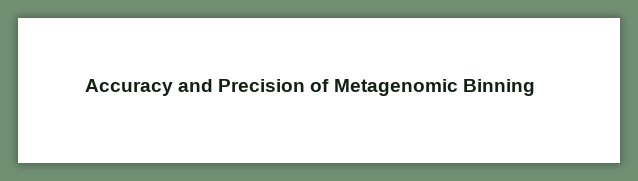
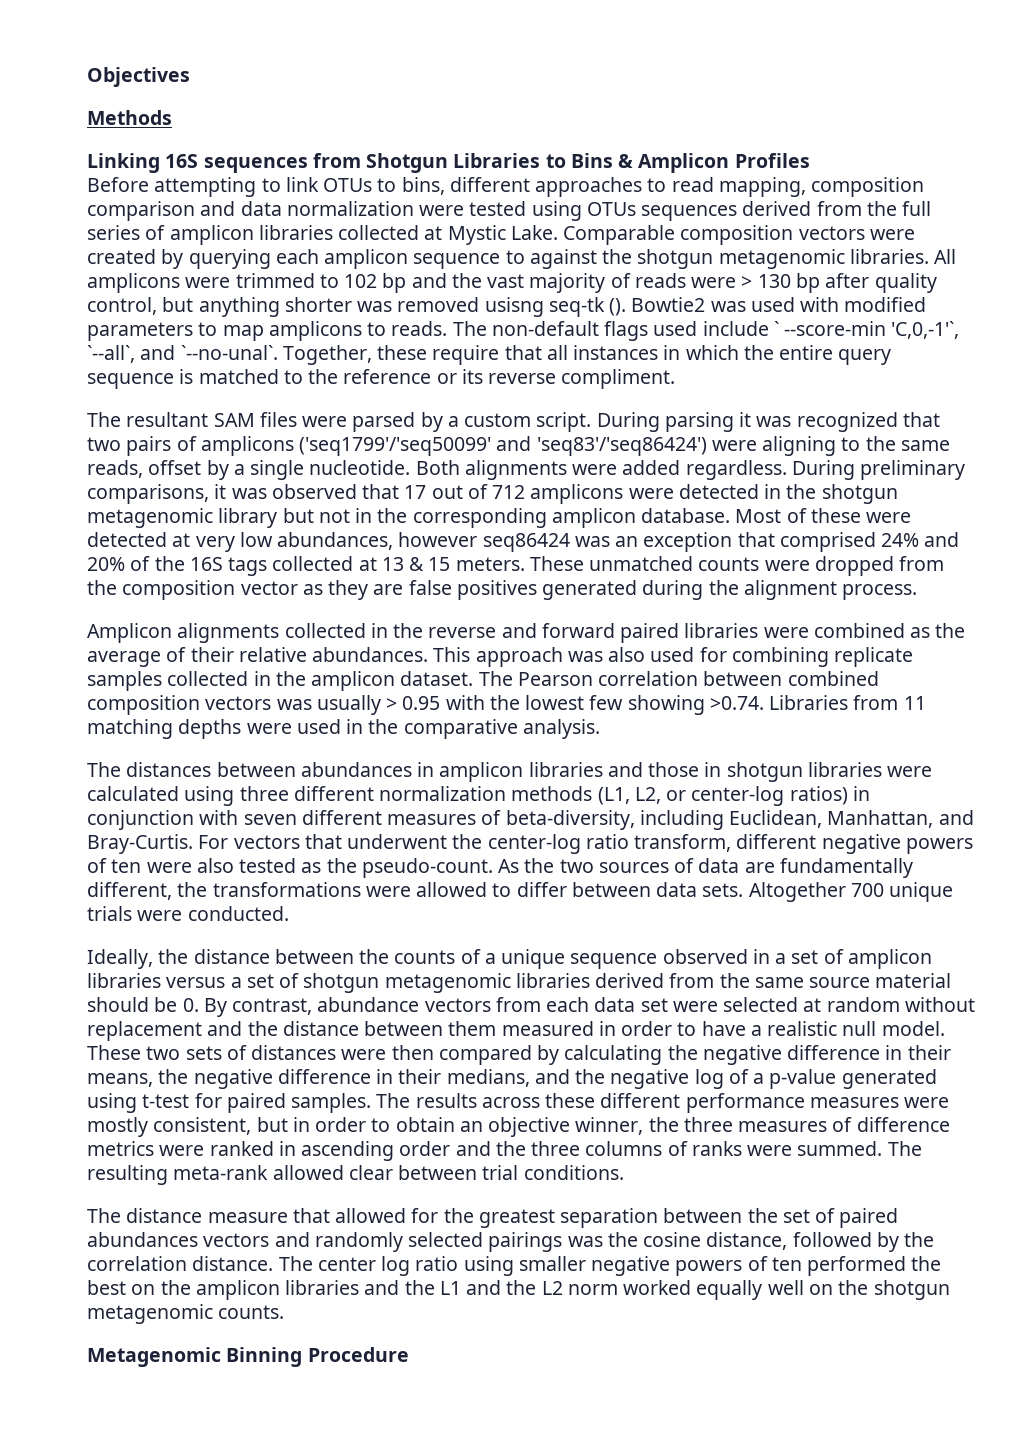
[85,79,330,96] Accuracy and Precision of -> [87,67,190,87] [87,110,172,125] [87,153,810,173] [87,177,925,197] [87,201,932,221] [87,225,915,245] [87,249,957,269] [87,273,937,293] [87,297,927,317] [87,321,960,341] [87,345,892,365] [87,369,676,389] [87,412,940,432] [87,436,950,456] [87,460,966,480] [87,484,898,504] [87,508,912,528] [87,532,960,552] [87,556,945,576] [87,580,918,600] [87,623,966,643] [87,647,914,667] [87,671,879,691] [87,695,926,715] [87,719,600,739] [87,762,933,782] [87,786,870,806] [87,810,974,830] [87,834,973,854] [87,858,913,878] [87,882,954,902] [87,906,289,921] [87,949,932,969] [87,973,952,993] [87,997,975,1017] [87,1021,945,1041] [87,1045,951,1065] [87,1069,937,1089] [87,1093,950,1113] [87,1117,950,1137] [87,1141,922,1161] [87,1165,624,1185] [87,1208,899,1228] [87,1232,935,1252] [87,1256,942,1276] [87,1280,950,1300] [87,1304,285,1324] Objectives // Methods // Linking 16S sequences from Shotgun Libraries to Bins & Amplicon Profiles // Before attempting to link OTUs to bins, different approaches to read mapping, composition comparison and data normalization were tested using OTUs sequences derived from the full series of amplicon libraries collected at Mystic Lake. Comparable composition vectors were created by querying each amplicon sequence to against the shotgun metagenomic libraries. All amplicons were trimmed to 102 bp and the vast majority of reads were > 130 bp after quality control, but anything shorter was removed usisng seq-tk (). Bowtie2 was used with modified parameters to map amplicons to reads. The non-default flags used include ` --score-min 'C,0,-1'`, `--all`, and `--no-unal`. Together, these require that all instances in which the entire query sequence is matched to the reference or its reverse compliment. // The resultant SAM files were parsed by a custom script. During parsing it was recognized that two pairs of amplicons ('seq1799'/'seq50099' and 'seq83'/'seq86424') were aligning to the same reads, offset by a single nucleotide. Both alignments were added regardless. During preliminary comparisons, it was observed that 17 out of 712 amplicons were detected in the shotgun metagenomic library but not in the corresponding amplicon database. Most of these were detected at very low abundances, however seq86424 was an exception that comprised 24% and 20% of the 16S tags collected at 13 & 15 meters. These unmatched counts were dropped from the composition vector as they are false positives generated during the alignment process. // Amplicon alignments collected in the reverse and forward paired libraries were combined as the average of their relative abundances. This approach was also used for combining replicate samples collected in the amplicon dataset. The Pearson correlation between combined composition vectors was usually > 0.95 with the lowest few showing >0.74. Libraries from 11 matching depths were used in the comparative analysis. // The distances between abundances in amplicon libraries and those in shotgun libraries were calculated using three different normalization methods (L1, L2, or center-log ratios) in conjunction with seven different measures of beta-diversity, including Euclidean, Manhattan, and Bray-Curtis. For vectors that underwent the center-log ratio transform, different negative powers of ten were also tested as the pseudo-count. As the two sources of data are fundamentally different, the transformations were allowed to differ between data sets. Altogether 700 unique trials were conducted. // Ideally, the distance between the counts of a unique sequence observed in a set of amplicon libraries versus a set of shotgun metagenomic libraries derived from the same source material should be 0. By contrast, abundance vectors from each data set were selected at random without replacement and the distance between them measured in order to have a realistic null model. These two sets of distances were then compared by calculating the negative difference in their means, the negative difference in their medians, and the negative log of a p-value generated using t-test for paired samples. The results across these different performance measures were mostly consistent, but in order to obtain an objective winner, the three measures of difference metrics were ranked in ascending order and the three columns of ranks were summed. The resulting meta-rank allowed clear between trial conditions. // The distance measure that allowed for the greatest separation between the set of paired abundances vectors and randomly selected pairings was the cosine distance, followed by the correlation distance. The center log ratio using smaller negative powers of ten performed the best on the amplicon libraries and the L1 and the L2 norm worked equally well on the shotgun metagenomic counts. //
(535, 87) none -> [307,1347,409,1362] Procedure

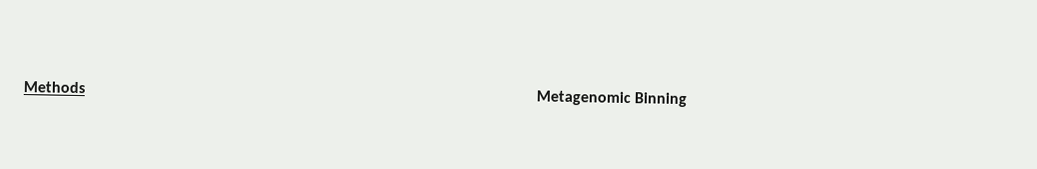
[87,67,190,87] Objectives // -> (23, 87) none
[87,153,810,173] [87,177,925,197] [87,201,932,221] [87,225,915,245] [87,249,957,269] [87,273,937,293] [87,297,927,317] [87,321,960,341] [87,345,892,365] [87,369,676,389] [87,412,940,432] [87,436,950,456] [87,460,966,480] [87,484,898,504] [87,508,912,528] [87,532,960,552] [87,556,945,576] [87,580,918,600] [87,623,966,643] [87,647,914,667] [87,671,879,691] [87,695,926,715] [87,719,600,739] [87,762,933,782] [87,786,870,806] [87,810,974,830] [87,834,973,854] [87,858,913,878] [87,882,954,902] [87,906,289,921] [87,949,932,969] [87,973,952,993] [87,997,975,1017] [87,1021,945,1041] [87,1045,951,1065] [87,1069,937,1089] [87,1093,950,1113] [87,1117,950,1137] [87,1141,922,1161] [87,1165,624,1185] [87,1208,899,1228] [87,1232,935,1252] [87,1256,942,1276] [87,1280,950,1300] [87,1304,285,1324] // Linking 16S sequences from Shotgun Libraries to Bins & Amplicon Profiles // Before attempting to link OTUs to bins, different approaches to read mapping, composition comparison and data normalization were tested using OTUs sequences derived from the full series of amplicon libraries collected at Mystic Lake. Comparable composition vectors were created by querying each amplicon sequence to against the shotgun metagenomic libraries. All amplicons were trimmed to 102 bp and the vast majority of reads were > 130 bp after quality control, but anything shorter was removed usisng seq-tk (). Bowtie2 was used with modified parameters to map amplicons to reads. The non-default flags used include ` --score-min 'C,0,-1'`, `--all`, and `--no-unal`. Together, these require that all instances in which the entire query sequence is matched to the reference or its reverse compliment. // The resultant SAM files were parsed by a custom script. During parsing it was recognized that two pairs of amplicons ('seq1799'/'seq50099' and 'seq83'/'seq86424') were aligning to the same reads, offset by a single nucleotide. Both alignments were added regardless. During preliminary comparisons, it was observed that 17 out of 712 amplicons were detected in the shotgun metagenomic library but not in the corresponding amplicon database. Most of these were detected at very low abundances, however seq86424 was an exception that comprised 24% and 20% of the 16S tags collected at 13 & 15 meters. These unmatched counts were dropped from the composition vector as they are false positives generated during the alignment process. // Amplicon alignments collected in the reverse and forward paired libraries were combined as the average of their relative abundances. This approach was also used for combining replicate samples collected in the amplicon dataset. The Pearson correlation between combined composition vectors was usually > 0.95 with the lowest few showing >0.74. Libraries from 11 matching depths were used in the comparative analysis. // The distances between abundances in amplicon libraries and those in shotgun libraries were calculated using three different normalization methods (L1, L2, or center-log ratios) in conjunction with seven different measures of beta-diversity, including Euclidean, Manhattan, and Bray-Curtis. For vectors that underwent the center-log ratio transform, different negative powers of ten were also tested as the pseudo-count. As the two sources of data are fundamentally different, the transformations were allowed to differ between data sets. Altogether 700 unique trials were conducted. // Ideally, the distance between the counts of a unique sequence observed in a set of amplicon libraries versus a set of shotgun metagenomic libraries derived from the same source material should be 0. By contrast, abundance vectors from each data set were selected at random without replacement and the distance between them measured in order to have a realistic null model. These two sets of distances were then compared by calculating the negative difference in their means, the negative difference in their medians, and the negative log of a p-value generated using t-test for paired samples. The results across these different performance measures were mostly consistent, but in order to obtain an objective winner, the three measures of difference metrics were ranked in ascending order and the three columns of ranks were summed. The resulting meta-rank allowed clear between trial conditions. // The distance measure that allowed for the greatest separation between the set of paired abundances vectors and randomly selected pairings was the cosine distance, followed by the correlation distance. The center log ratio using smaller negative powers of ten performed the best on the amplicon libraries and the L1 and the L2 norm worked equally well on the shotgun metagenomic counts. -> (85, 87) none
[307,1347,409,1362] Procedure -> (688, 100) none

